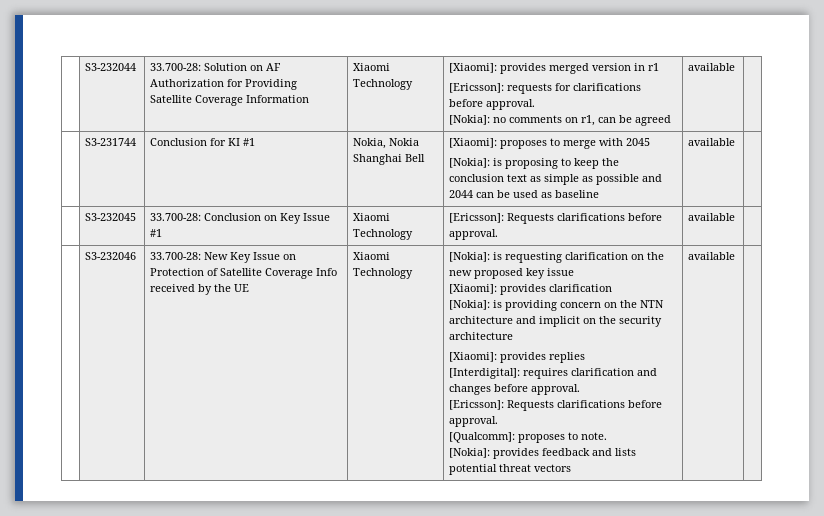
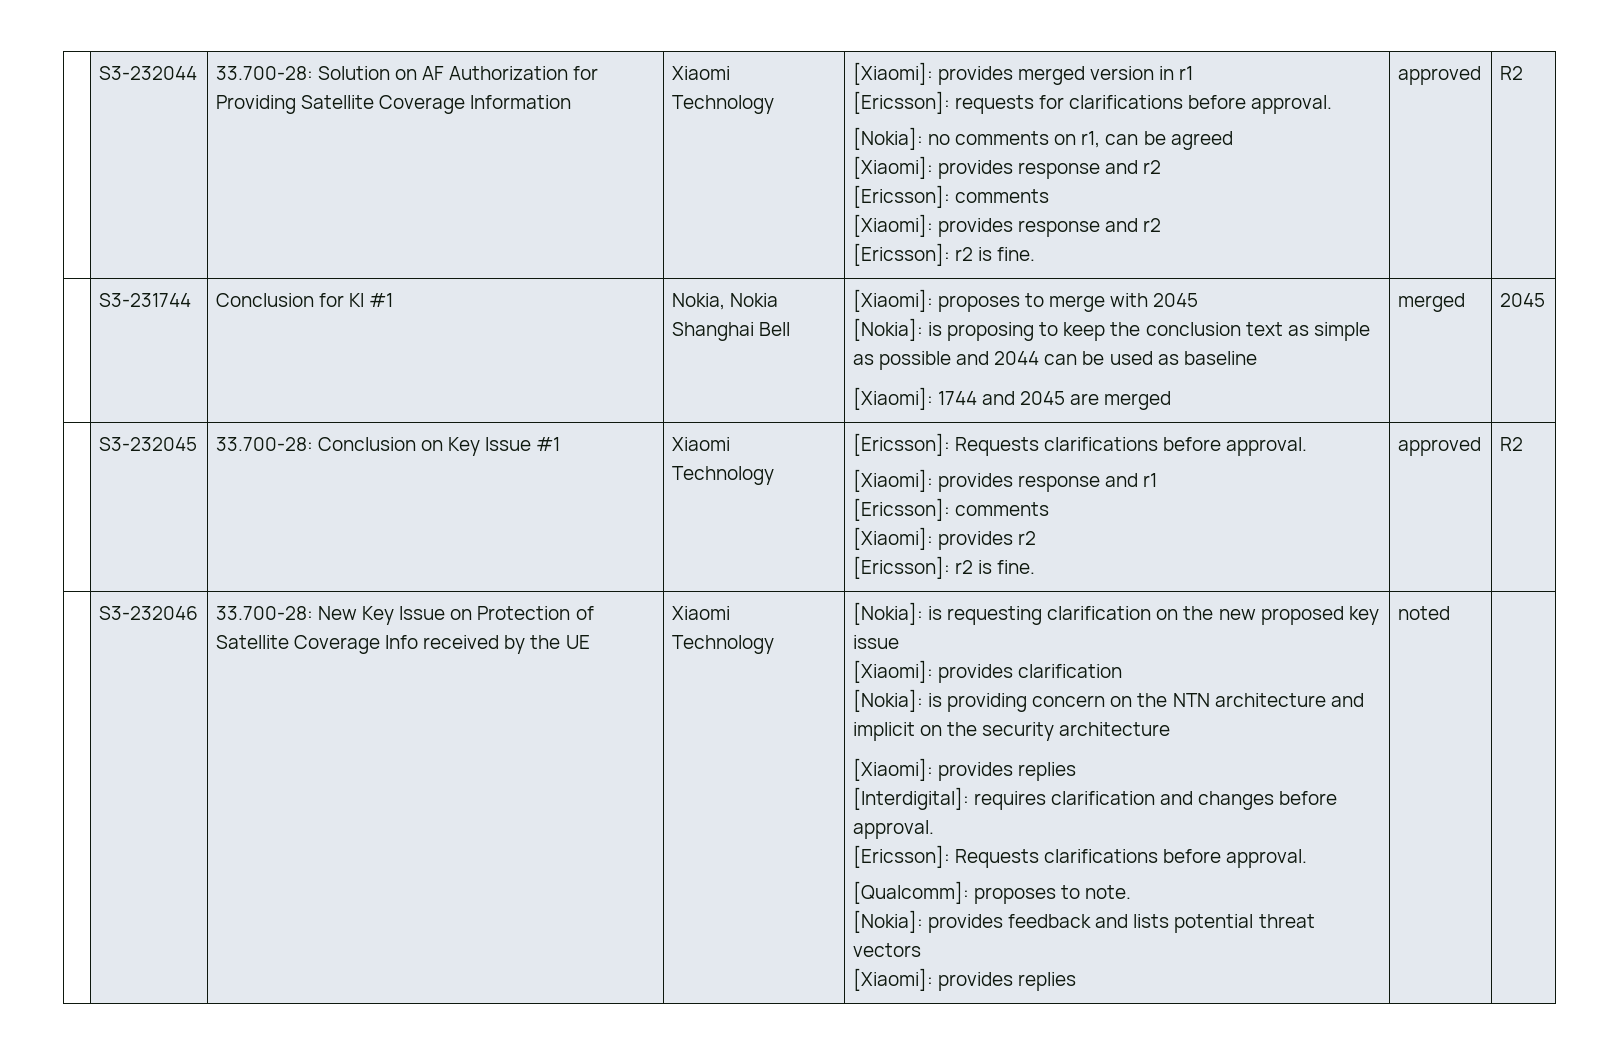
[688,63,736,71] | available | -> [852,156,1162,179] [852,185,1049,208] [852,214,1162,237] [852,243,1036,266] [1397,66,1481,85] [1499,66,1523,80] // [Xiaomi]: provides response and r2 // [Ericsson]: comments // [Xiaomi]: provides response and r2 // [Ericsson]: r2 is fine. | approved | R2
[688,138,736,146] | available | -> [852,387,1172,410] [1397,293,1465,312] [1499,293,1545,307] // [Xiaomi]: 1744 and 2045 are merged | merged | 2045
[688,213,736,221] | available | -> [852,469,1158,492] [852,498,1049,521] [852,527,1037,550] [852,556,1036,579] [1397,437,1481,456] [1499,437,1523,451] // [Xiaomi]: provides response and r1 // [Ericsson]: comments // [Xiaomi]: provides r2 // [Ericsson]: r2 is fine. | approved | R2
[688,252,736,260] | available -> [852,968,1077,991] [1397,606,1450,620] // [Xiaomi]: provides replies | noted

